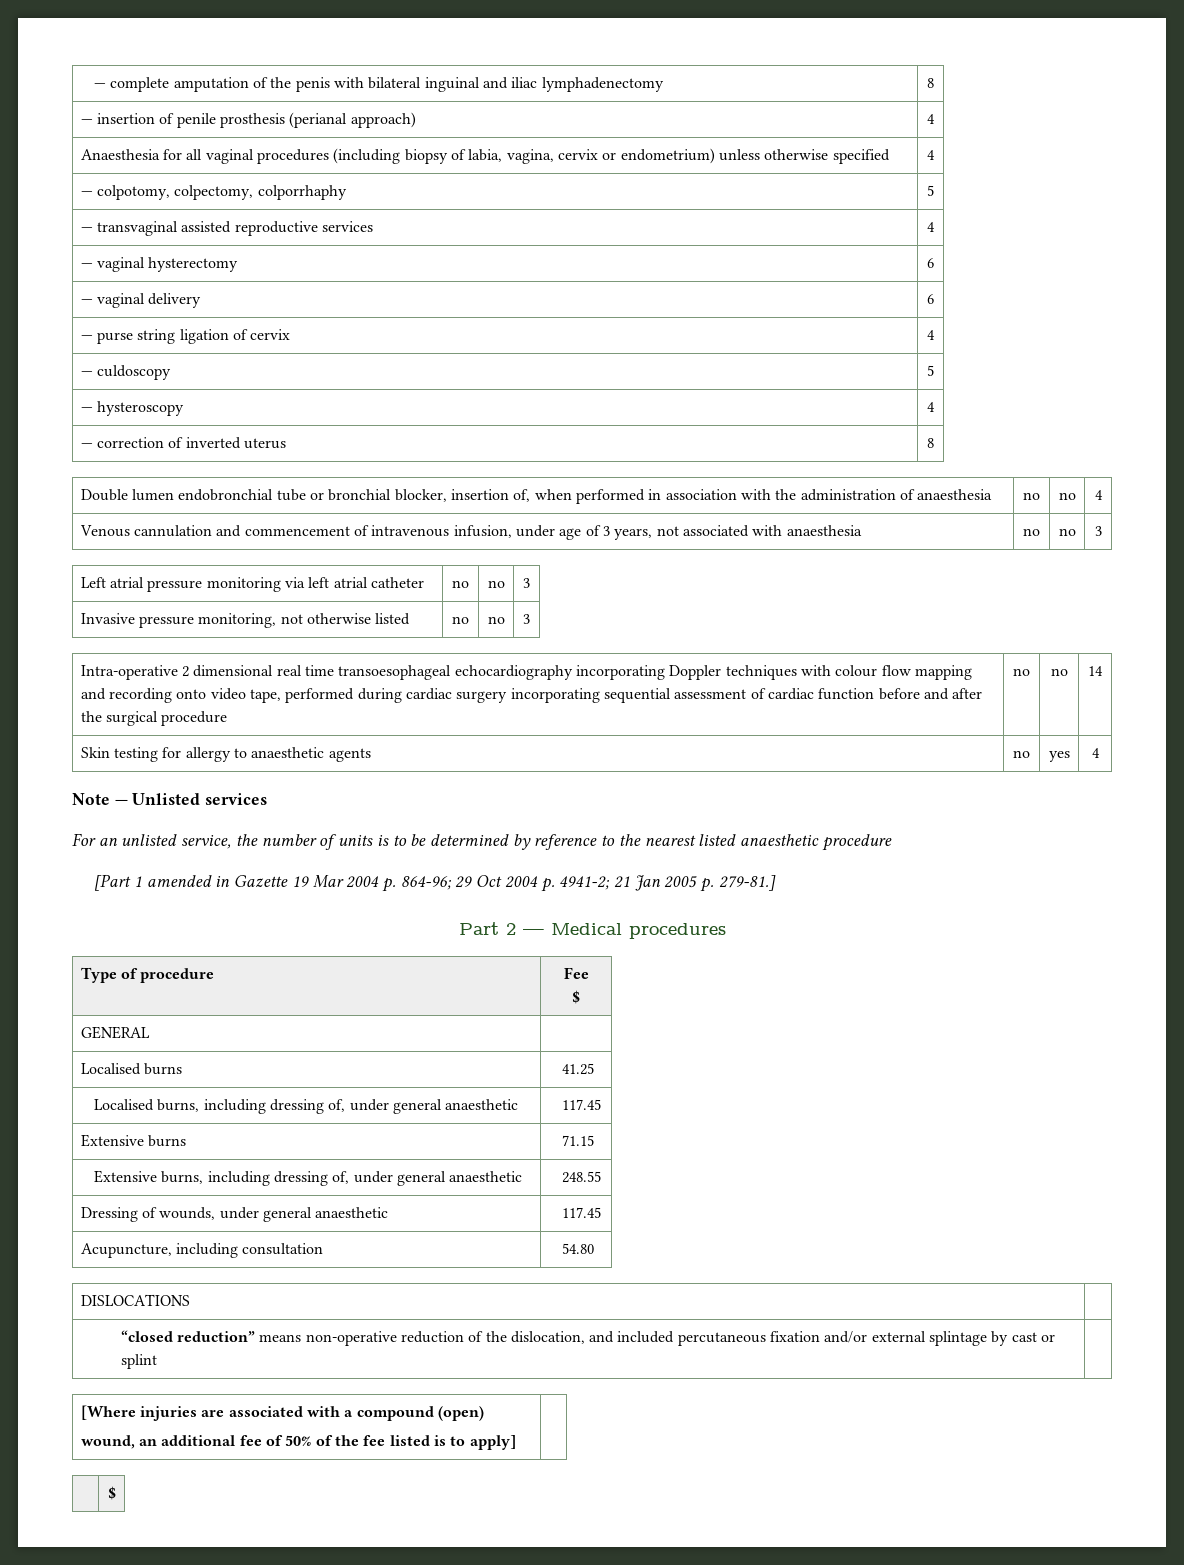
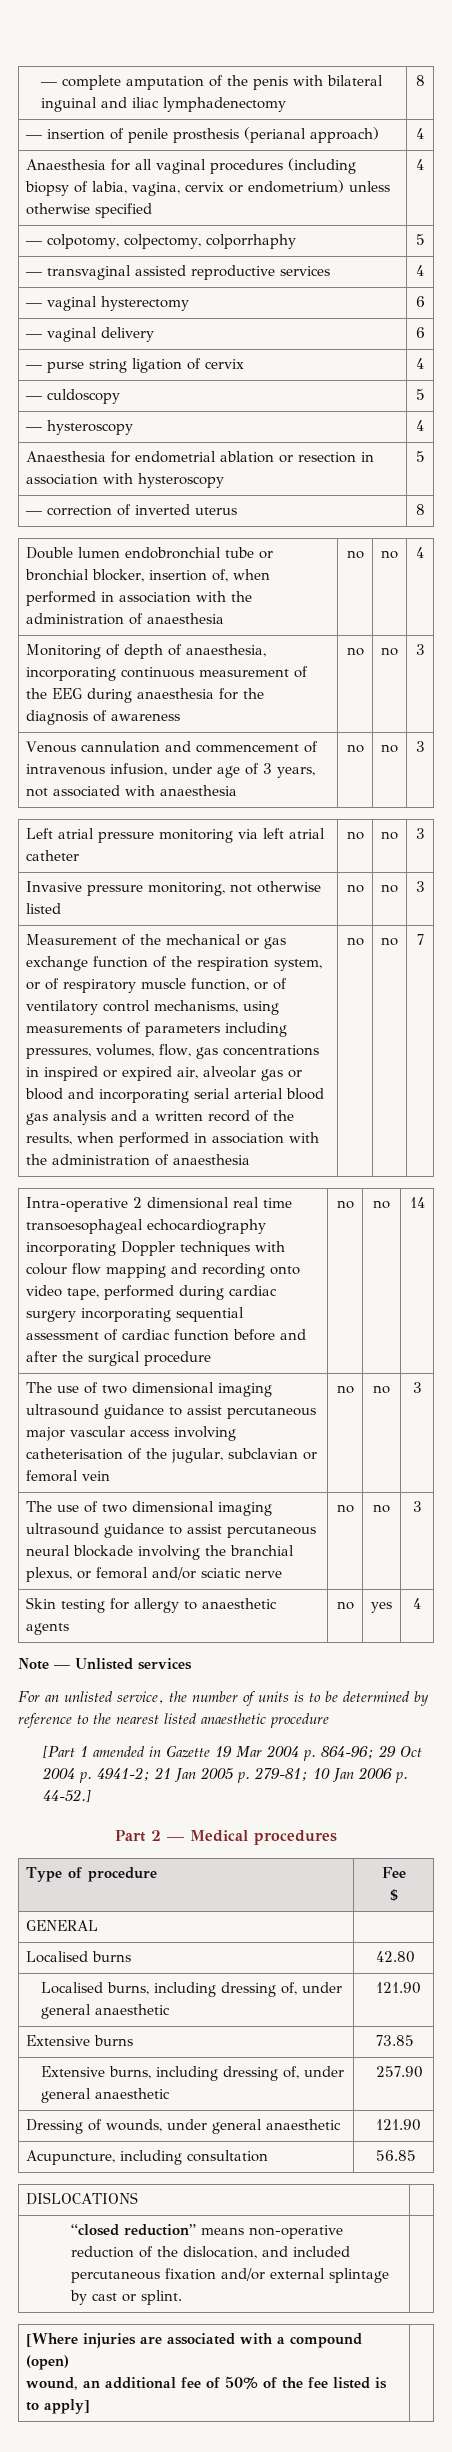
(935, 407) none -> [26,451,375,463] [26,473,225,488] [415,451,425,462] // Anaesthesia for endometrial ablation or resection in association with hysteroscopy | 5
(1103, 495) none -> [26,644,267,659] [26,666,309,681] [26,688,265,703] [26,710,181,725] [346,647,364,656] [381,647,398,656] [415,644,425,655] // Monitoring of depth of anaesthesia, incorporating continuous measurement of the EEG during anaesthesia for the diagnosis of awareness | no | no | 3
(530, 619) none -> [26,934,287,949] [26,956,323,971] [26,978,288,993] [26,1000,280,1015] [26,1022,288,1037] [26,1044,320,1059] [26,1066,303,1081] [25,1088,325,1103] [26,1110,295,1125] [26,1132,320,1147] [26,1154,251,1166] [346,937,364,946] [381,937,398,946] [416,934,424,945] // Measurement of the mechanical or gas exchange function of the respiration system, or of respiratory muscle function, or of ventilatory control mechanisms, using measurements of parameters including pressures, volumes, flow, gas concentrations in inspired or expired air, alveolar gas or blood and incorporating serial arterial blood gas analysis and a written record of the results, when performed in association with the administration of anaesthesia | no | no | 7
(1103, 671) none -> [26,1382,273,1397] [26,1404,317,1419] [26,1426,237,1441] [26,1448,318,1463] [26,1470,111,1482] [336,1385,354,1394] [373,1385,390,1394] [412,1382,422,1393] [26,1501,273,1516] [26,1523,317,1538] [26,1545,295,1560] [26,1567,283,1582] [336,1504,354,1513] [373,1504,390,1513] [412,1501,422,1512] // The use of two dimensional imaging ultrasound guidance to assist percutaneous major vascular access involving catheterisation of the jugular, subclavian or femoral vein | no | no | 3 // The use of two dimensional imaging ultrasound guidance to assist percutaneous neural blockade involving the branchial plexus, or femoral and/or sciatic nerve | no | no | 3
[718,875,776,891] 279-81.] -> [253,1767,408,1783] [42,1789,91,1802] 279-81; 10 Jan 2006 p. 44-52.]
[562,1063,595,1075] 41.25 -> [376,1951,416,1963] 42.80
[562,1099,602,1110] 117.45 -> [376,1982,422,1994] 121.90
[562,1135,595,1146] 71.15 -> [376,2035,415,2046] 73.85
[562,1171,602,1183] 248.55 -> [376,2066,424,2078] 257.90
[562,1207,602,1218] 117.45 -> [376,2119,422,2131] 121.90
[562,1243,595,1254] 54.80 -> [376,2150,417,2161] 56.85
[120,1354,157,1369] splint -> [140,2290,182,2305] splint.
[107,1486,116,1500] // | $ -> (91, 2406) none

